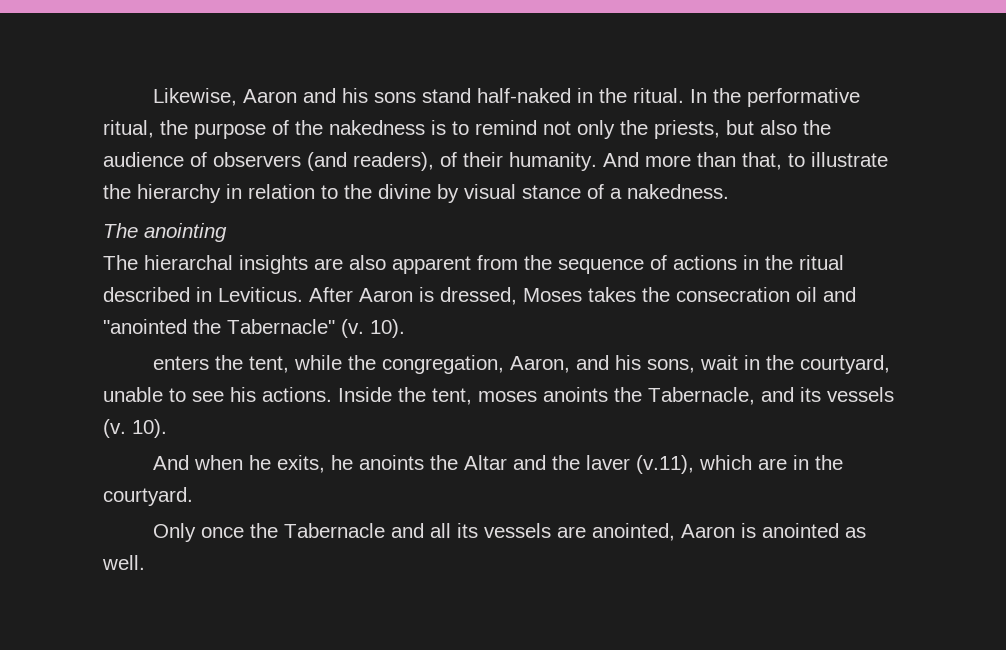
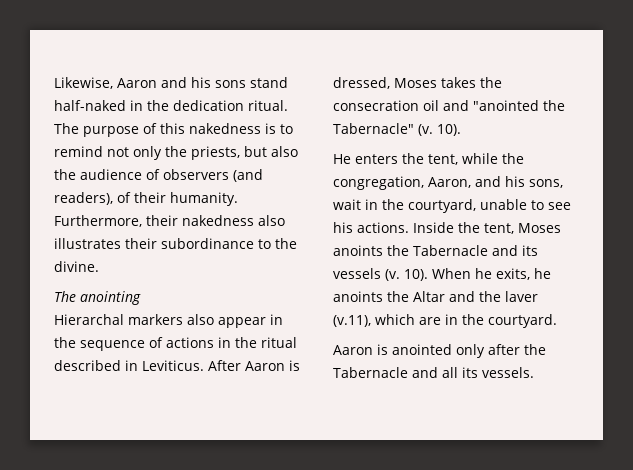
[632,88,860,107] [103,120,188,138] ritual. In the performative ritual, the -> [173,100,288,111] [54,123,79,134] dedication ritual. The
[295,120,323,135] the -> [160,123,185,134] this
[603,152,888,170] [103,184,729,203] [103,223,227,242] [103,255,518,274] And more than that, to illustrate the hierarchy in relation to the divine by visual stance of a nakedness. // The anointing // The hierarchal insights are also apparent from -> [54,215,285,227] [54,238,297,249] [54,261,99,272] [54,291,141,305] [54,314,283,328] Furthermore, their nakedness also illustrates their subordinance to the divine. // The anointing // Hierarchal markers also appear in
(405, 328) none -> [333,154,351,164] He
[478,387,755,405] moses anoints the Tabernacle, -> [518,223,561,233] [333,245,488,256] Moses anoints the Tabernacle
[152,455,243,470] // And when -> [432,268,471,279] When
[152,523,244,542] Only once -> [333,344,520,358] Aaron is anointed only after
[483,523,866,541] [102,555,145,570] vessels are anointed, Aaron is anointed as well. -> [481,367,534,378] vessels.

